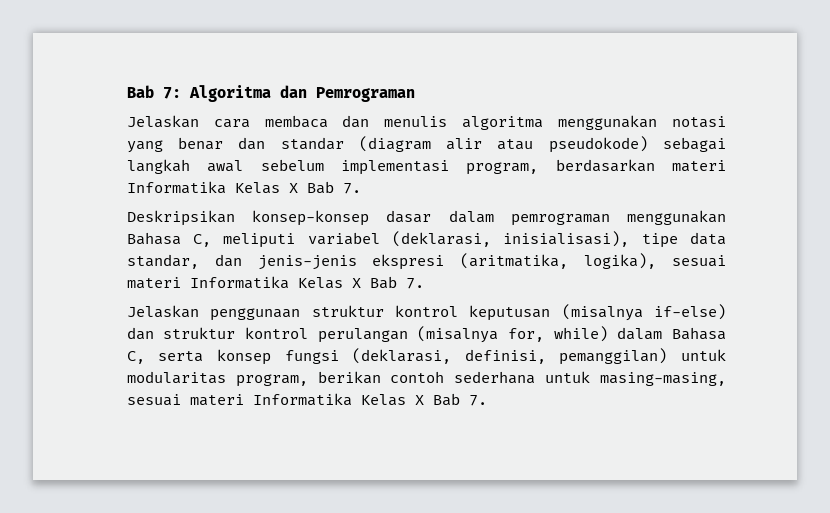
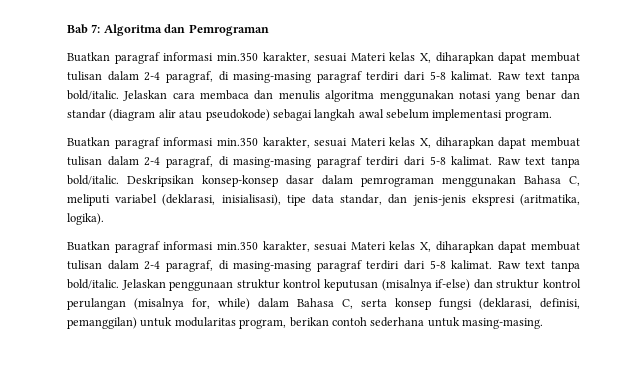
(415, 94) none -> [67,52,580,64] [67,71,580,83] [67,90,120,100] Buatkan paragraf informasi min.350 karakter, sesuai Materi kelas X, diharapkan dapat membuat tulisan dalam 2-4 paragraf, di masing-masing paragraf terdiri dari 5-8 kalimat. Raw text tanpa bold/italic.
[466,159,726,175] [126,181,361,194] program, berdasarkan materi Informatika Kelas X Bab 7. // -> [504,111,552,121] [67,137,580,149] [67,156,580,168] [67,175,120,185] program. // Buatkan paragraf informasi min.350 karakter, sesuai Materi kelas X, diharapkan dapat membuat tulisan dalam 2-4 paragraf, di masing-masing paragraf terdiri dari 5-8 kalimat. Raw text tanpa bold/italic.
[584,253,726,269] [126,276,424,289] logika), sesuai materi Informatika Kelas X Bab 7. // -> [67,213,105,225] [67,241,580,253] [67,260,580,272] [67,279,120,289] logika). // Buatkan paragraf informasi min.350 karakter, sesuai Materi kelas X, diharapkan dapat membuat tulisan dalam 2-4 paragraf, di masing-masing paragraf terdiri dari 5-8 kalimat. Raw text tanpa bold/italic.
[599,372,726,386] [126,393,487,406] masing-masing, sesuai materi Informatika Kelas X Bab 7. -> [462,318,544,329] masing-masing.

